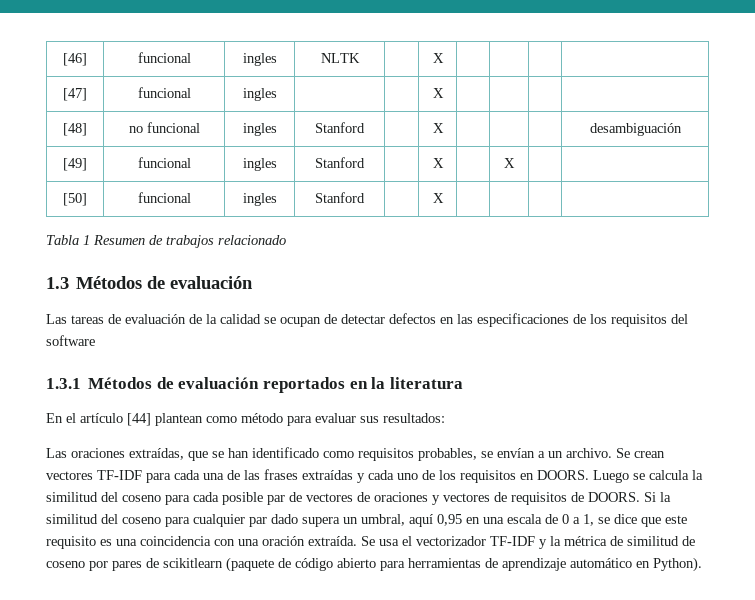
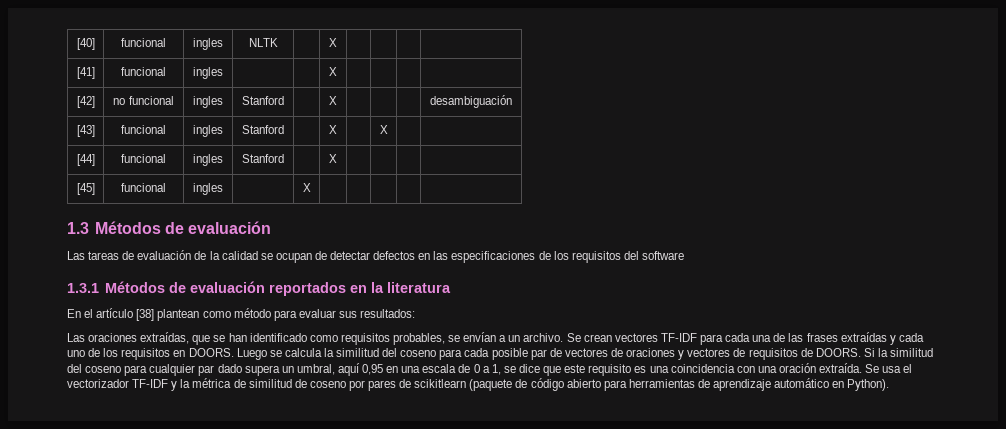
[63,53,87,66] [46] -> [76,38,95,50] [40]
[63,88,87,101] [47] -> [76,67,95,79] [41]
[63,123,87,136] [48] -> [76,96,95,108] [42]
[63,158,87,171] [49] -> [76,125,95,137] [43]
[63,193,87,206] [137,192,191,203] [242,193,277,206] [315,192,365,203] [432,193,444,203] [46,235,286,248] [50] | funcional | ingles | Stanford | | X | | | | // Tabla 1 Resumen de trabajos relacionado -> [76,154,95,166] [121,154,166,163] [193,154,223,166] [242,154,284,163] [329,154,337,163] [76,183,95,195] [121,183,166,192] [193,183,223,195] [302,183,311,192] [44] | funcional | ingles | Stanford | | X | | | | // [45] | funcional | ingles | | X | | | | |
[127,413,151,426] [44] -> [136,309,155,321] [38]

